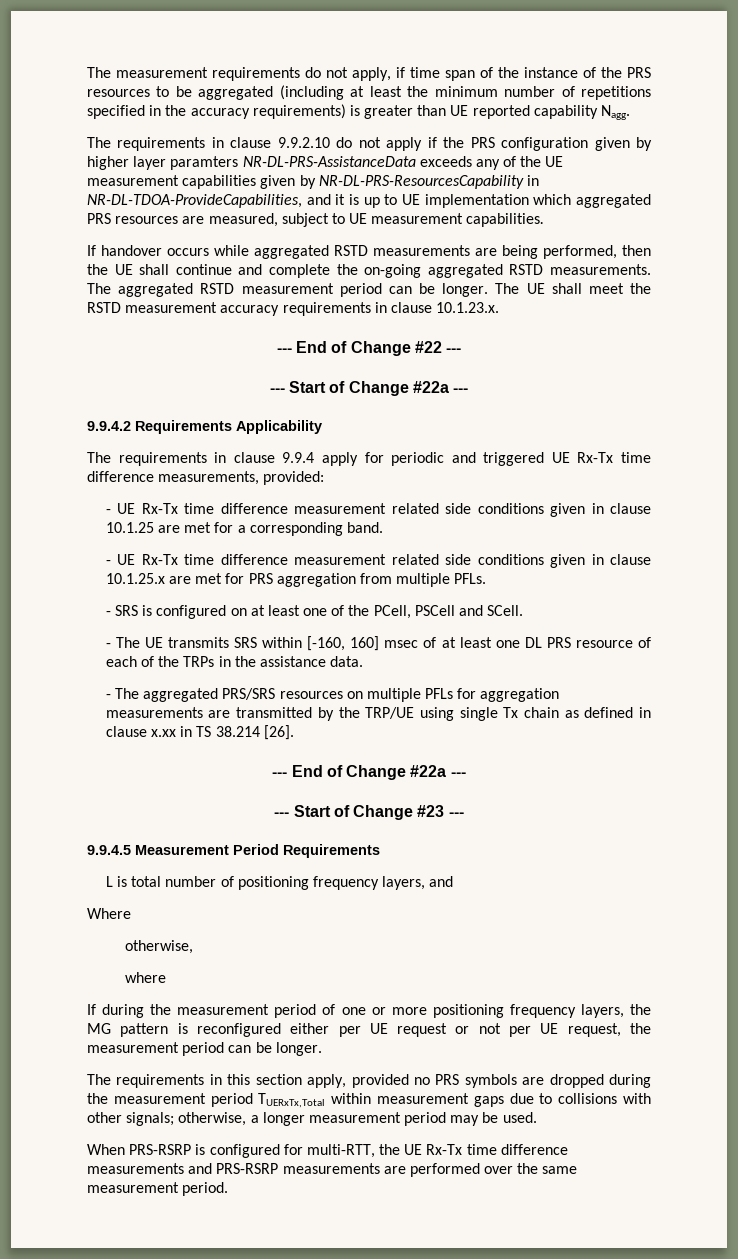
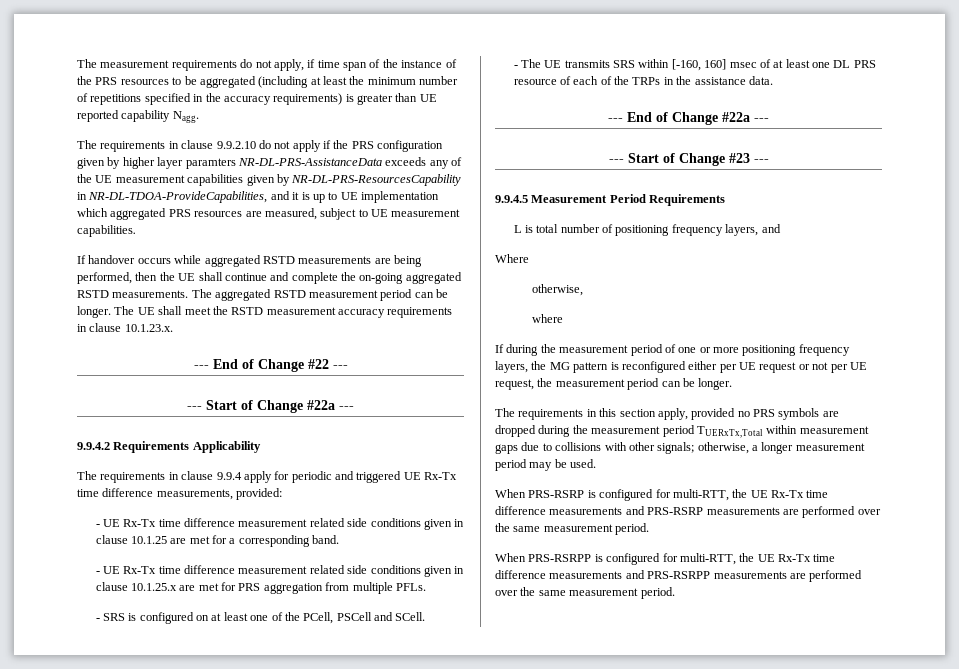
[105,688,560,702] [105,707,651,721] [105,725,294,740] // - The aggregated PRS/SRS resources on multiple PFLs for aggregation measurements are transmitted by the TRP/UE using single Tx chain as defined in clause x.xx in TS 38.214 [26]. -> (773, 80) none
(229, 1189) none -> [495,553,836,565] [495,570,863,582] [495,587,675,599] // When PRS-RSRPP is configured for multi-RTT, the UE Rx-Tx time difference measurements and PRS-RSRPP measurements are performed over the same measurement period.

